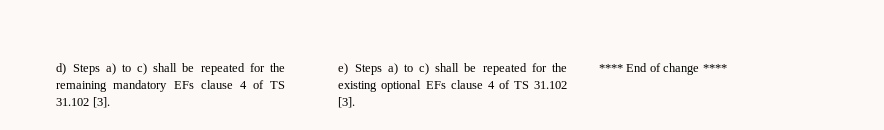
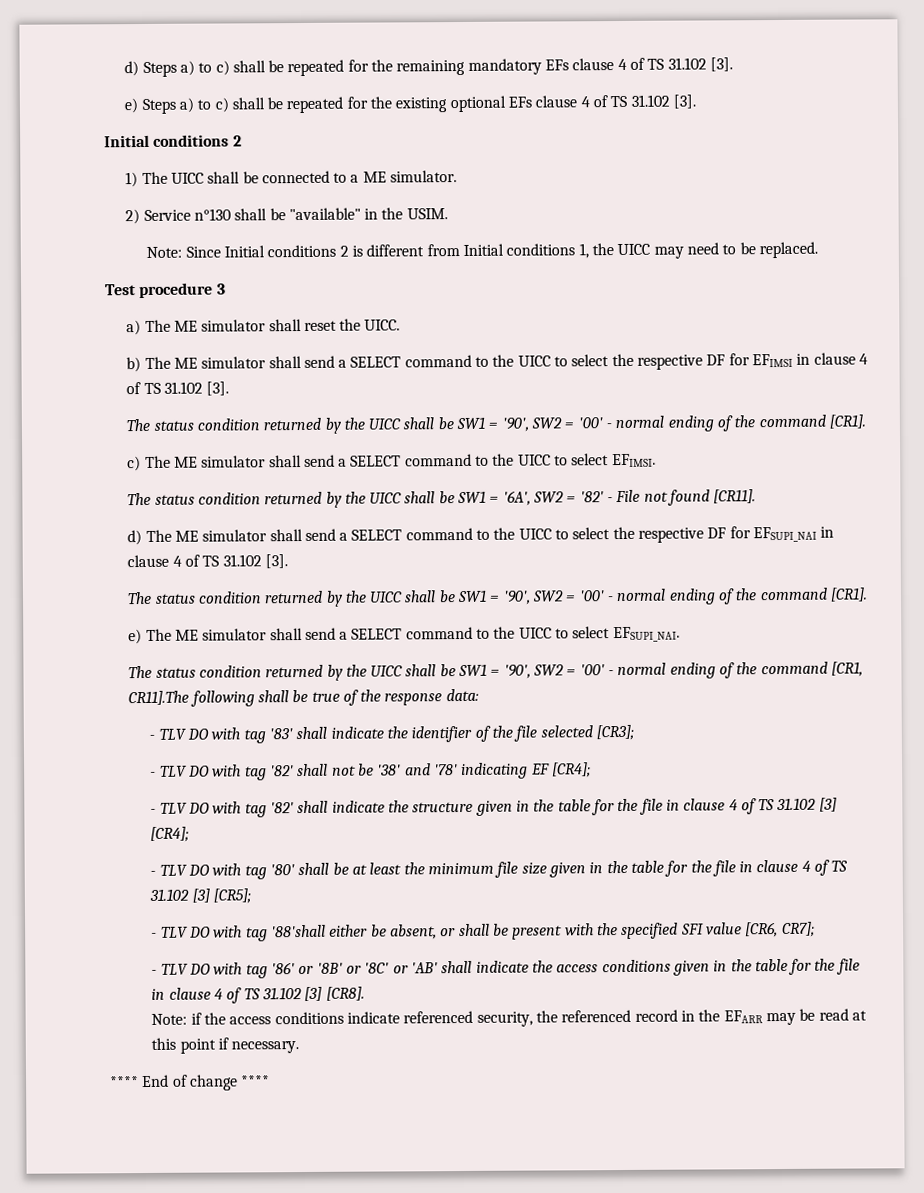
(356, 102) none -> [104,134,242,148] [125,170,458,188] [125,207,448,225] [146,241,818,259] [105,282,226,299] [126,318,401,336] [126,352,868,373] [126,381,230,396] [126,414,866,434] [127,453,656,472] [127,489,757,508] [127,526,835,546] [127,554,288,569] [127,587,868,607] [128,626,680,645] [128,661,863,681] [128,688,479,707] [149,724,634,744] [150,762,591,781] [150,797,837,818] [150,826,190,842] [150,859,849,880] [149,888,252,904] [151,921,815,942] [151,958,860,979] [151,986,365,1004] [151,1008,867,1027] [151,1037,300,1054] // Initial conditions 2 // 1) The UICC shall be connected to a ME simulator. // 2) Service n°130 shall be "available" in the USIM. // Note: Since Initial conditions 2 is different from Initial conditions 1, the UICC may need to be replaced. // Test procedure 3 // a) The ME simulator shall reset the UICC. // b) The ME simulator shall send a SELECT command to the UICC to select the respective DF for EFIMSI in clause 4 of TS 31.102 [3]. // The status condition returned by the UICC shall be SW1 = '90', SW2 = '00' - normal ending of the command [CR1]. // c) The ME simulator shall send a SELECT command to the UICC to select EFIMSI. // The status condition returned by the UICC shall be SW1 = '6A', SW2 = '82' - File not found [CR11]. // d) The ME simulator shall send a SELECT command to the UICC to select the respective DF for EFSUPI_NAI in clause 4 of TS 31.102 [3]. // The status condition returned by the UICC shall be SW1 = '90', SW2 = '00' - normal ending of the command [CR1]. // e) The ME simulator shall send a SELECT command to the UICC to select EFSUPI_NAI. // The status condition returned by the UICC shall be SW1 = '90', SW2 = '00' - normal ending of the command [CR1, CR11].The following shall be true of the response data: // - TLV DO with tag '83' shall indicate the identifier of the file selected [CR3]; // - TLV DO with tag '82' shall not be '38' and '78' indicating EF [CR4]; // - TLV DO with tag '82' shall indicate the structure given in the table for the file in clause 4 of TS 31.102 [3] [CR4]; // - TLV DO with tag '80' shall be at least the minimum file size given in the table for the file in clause 4 of TS 31.102 [3] [CR5]; // - TLV DO with tag '88'shall either be absent, or shall be present with the specified SFI value [CR6, CR7]; // - TLV DO with tag '86' or '8B' or '8C' or 'AB' shall indicate the access conditions given in the table for the file in clause 4 of TS 31.102 [3] [CR8]. // Note: if the access conditions indicate referenced security, the referenced record in the EFARR may be read at this point if necessary.

